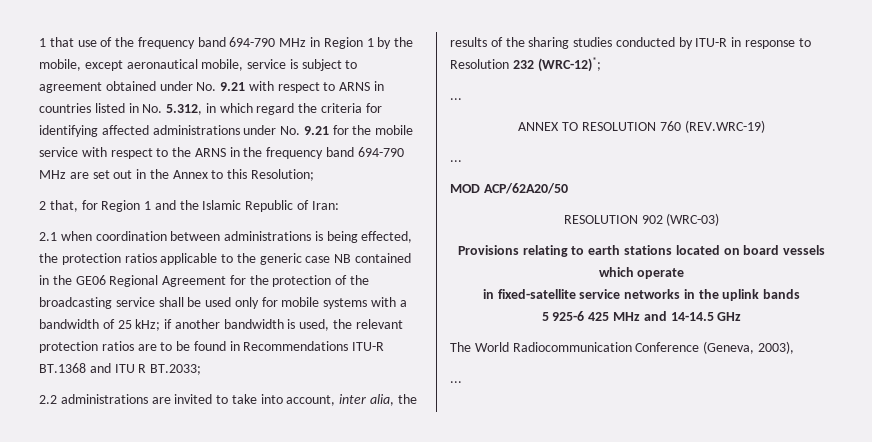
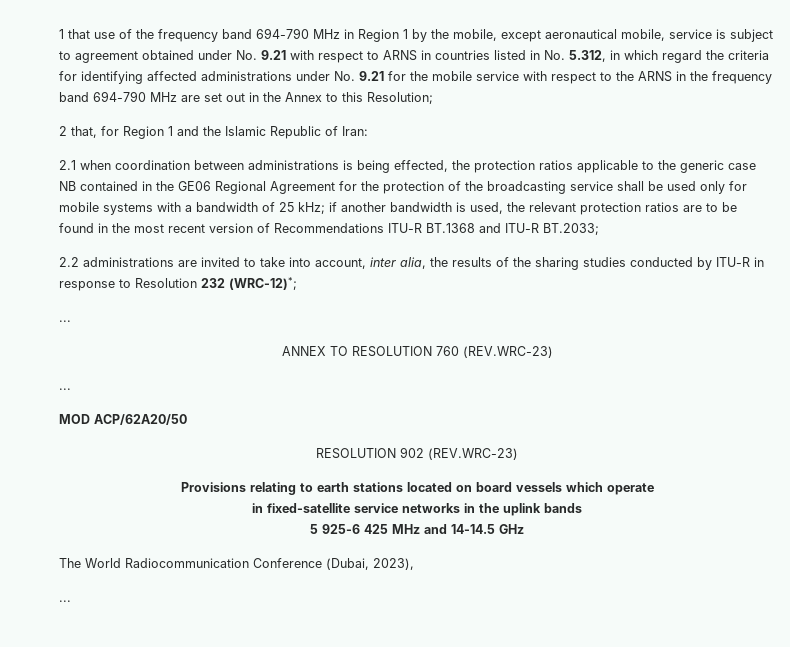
(240, 346) none -> [112,223,270,233] the most recent version of
[114,364,147,373] ITU R -> [505,223,539,233] ITU-R
[684,120,765,133] (REV.WRC-19) -> [462,346,553,358] (REV.WRC-23)
[666,213,720,226] (WRC-03) -> [428,448,518,460] (REV.WRC-23)
[703,341,794,354] (Geneva, 2003), -> [326,558,414,570] (Dubai, 2023),

